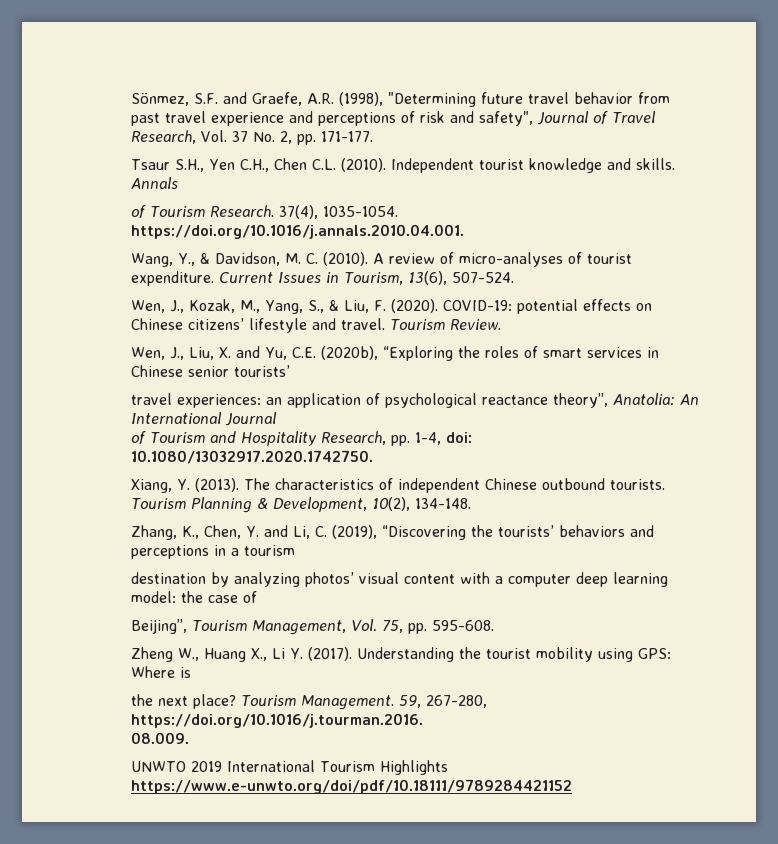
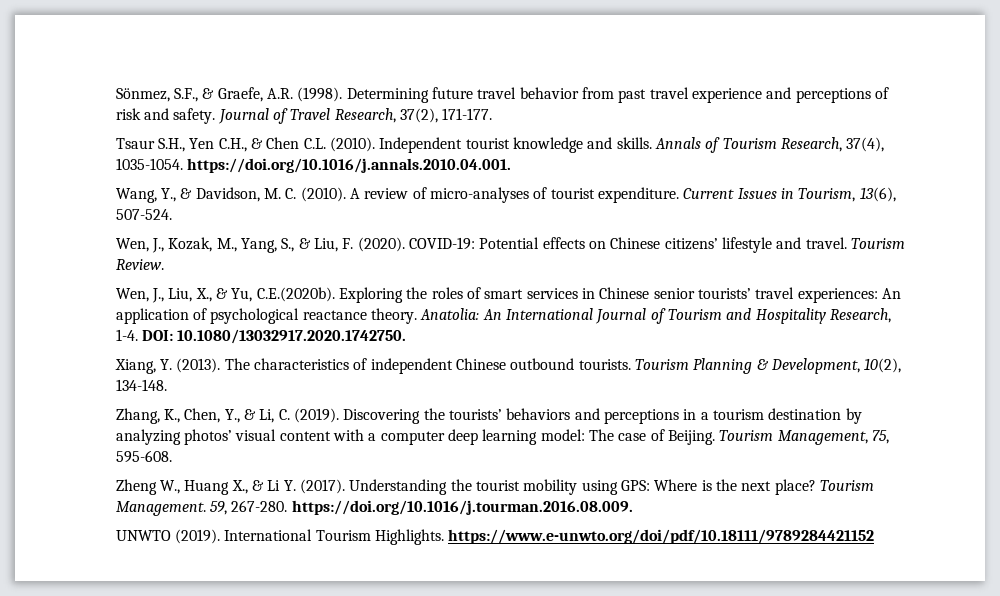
[193,92,476,107] S.F. and Graefe, A.R. (1998), "Determining -> [174,87,429,103] S.F., & Graefe, A.R. (1998). Determining
[478,111,533,126] safety", -> [173,108,216,124] safety.
[200,130,316,145] Vol. 37 No. 2, pp. -> [400,108,439,123] 37(2),
(269, 165) none -> [251,138,264,149] &
[130,205,274,218] // of Tourism Research. -> [705,137,842,153] of Tourism Research,
[516,299,578,314] potential -> [479,237,540,249] Potential
[218,346,453,361] X. and Yu, C.E. (2020b), “Exploring -> [195,287,404,303] X., & Yu, C.E.(2020b). Exploring
(290, 371) // -> (751, 293) none
[265,397,282,405] an -> [881,288,901,299] An
[552,393,608,408] theory”, -> [371,308,418,324] theory.
(277, 419) // -> (647, 316) none
[390,432,472,446] pp. 1-4, doi: -> [115,329,174,341] 1-4. DOI:
[245,525,466,540] Y. and Li, C. (2019), “Discovering -> [224,408,421,424] Y., & Li, C. (2019). Discovering
(295, 550) // -> (764, 414) none
[180,591,203,603] the -> [588,429,614,441] The
[130,619,187,634] // Beijing”, -> [667,430,715,445] Beijing.
[350,619,427,634] Vol. 75, pp. -> [871,430,889,444] 75,
(267, 654) none -> [252,480,265,491] &
(191, 672) // -> (712, 485) none
[425,695,487,708] [130,713,423,728] [130,732,189,744] 267-280, https://doi.org/10.1016/j.tourman.2016. // 08.009. -> [231,500,633,515] 267-280. https://doi.org/10.1016/j.tourman.2016.08.009.
[190,761,222,772] 2019 -> [175,529,221,544] (2019).
[379,760,448,775] Highlights -> [375,529,445,545] Highlights.

